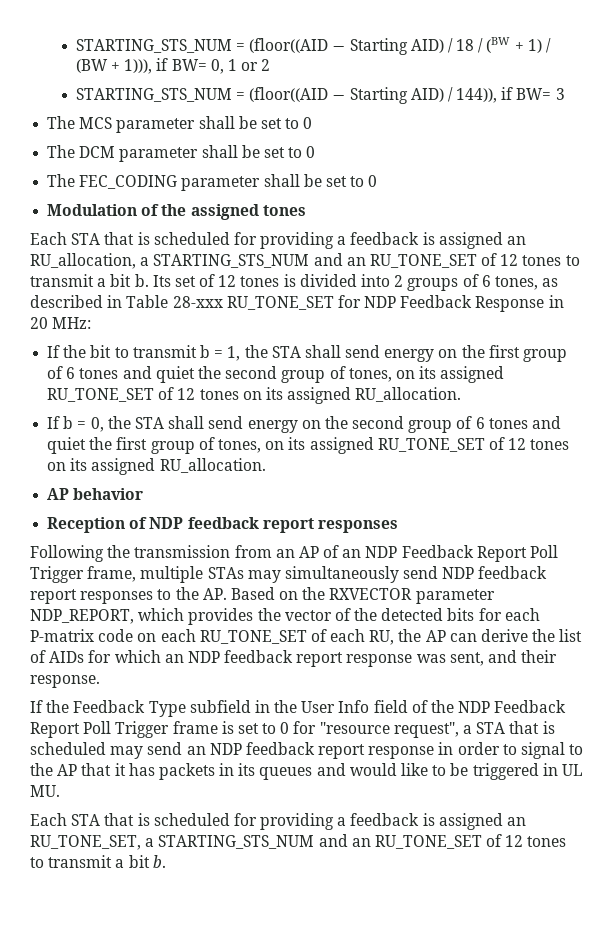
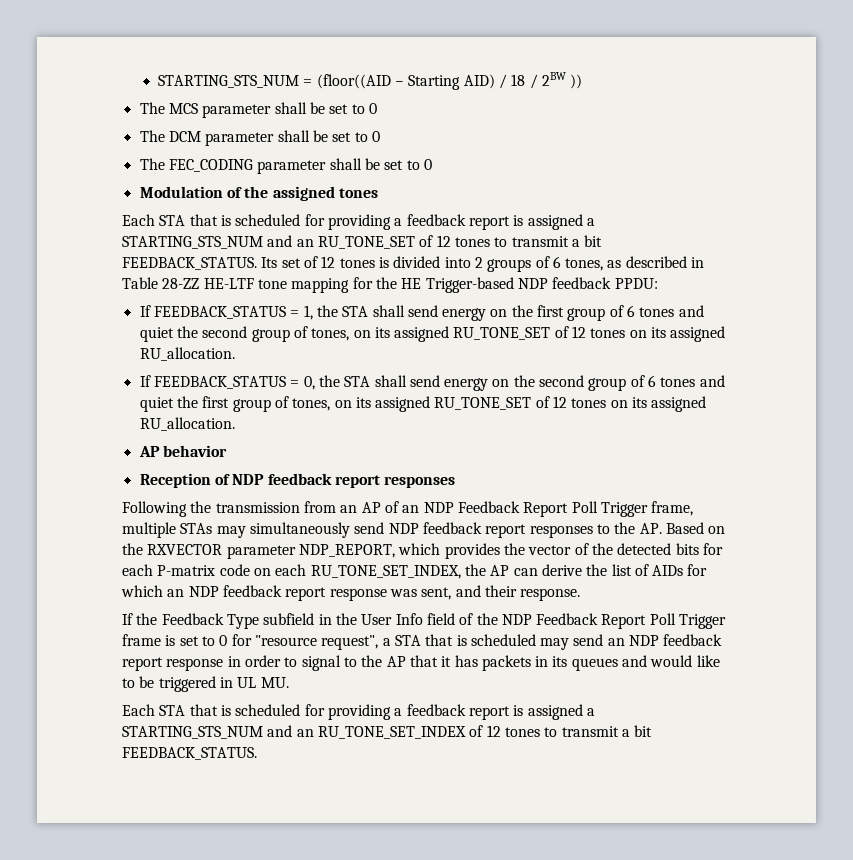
[486,37,551,53] [75,58,271,74] [75,87,565,104] (BW + 1) / (BW + 1))), if BW= 0, 1 or 2 // STARTING_STS_NUM = (floor((AID − Starting AID) / 144)), if BW= 3 -> [541,72,583,89] 2BW ))
[422,232,527,249] [30,253,136,269] is assigned an RU_allocation, -> [468,214,583,230] report is assigned
[134,274,149,287] b. -> [122,257,257,270] FEEDBACK_STATUS.
[172,295,564,312] [30,317,92,329] [47,345,210,358] 28-xxx RU_TONE_SET for NDP Feedback Response in 20 MHz: // If the bit to transmit b -> [162,277,658,293] [139,305,286,319] 28-ZZ HE-LTF tone mapping for the HE Trigger-based NDP feedback PPDU: // If FEEDBACK_STATUS
[63,416,74,429] b -> [153,376,286,389] FEEDBACK_STATUS
[199,629,395,645] RU_TONE_SET of each RU, -> [310,565,461,579] RU_TONE_SET_INDEX,
[422,813,527,830] [30,834,567,850] [30,855,166,868] is assigned an RU_TONE_SET, a STARTING_STS_NUM and an RU_TONE_SET of 12 tones to transmit a bit b. -> [468,704,595,720] [122,725,653,739] [122,747,257,760] report is assigned a STARTING_STS_NUM and an RU_TONE_SET_INDEX of 12 tones to transmit a bit FEEDBACK_STATUS.

